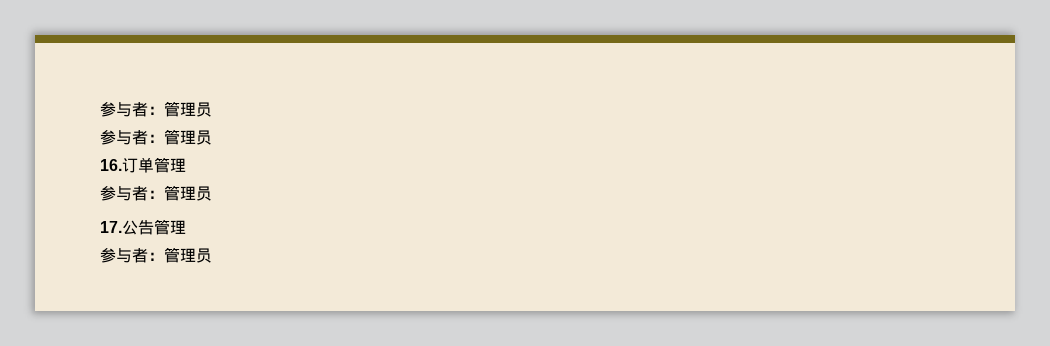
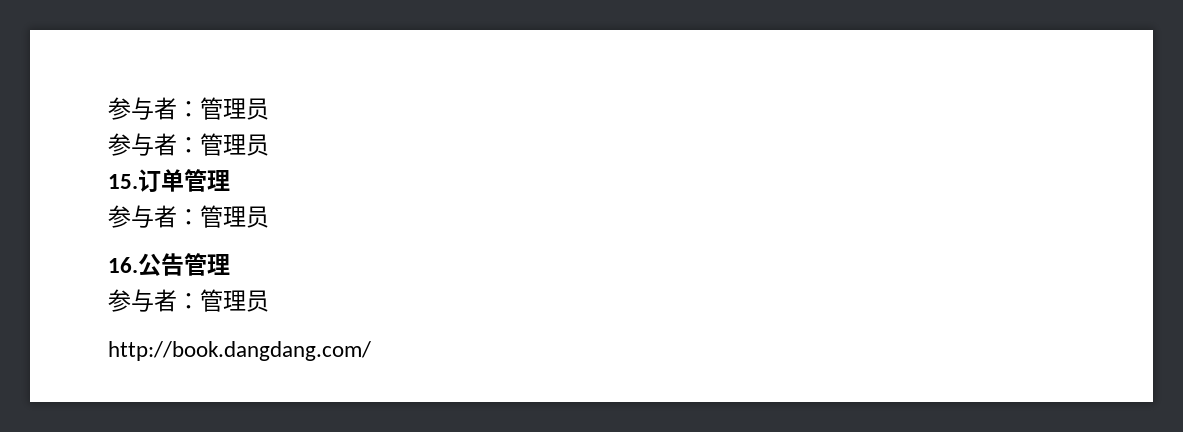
[100,159,122,171] 16. -> [108,174,138,189] 15.
[100,221,122,233] 17. -> [108,257,138,273] 16.
(212, 255) none -> [108,341,371,361] // http://book.dangdang.com/

